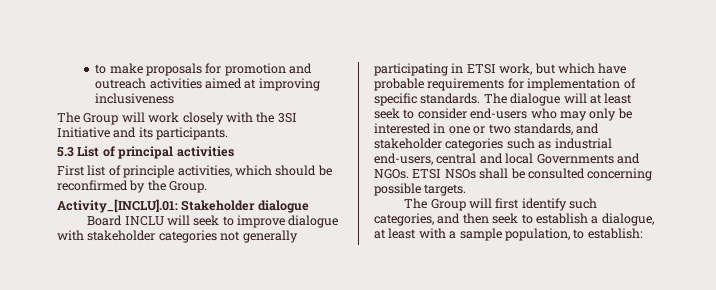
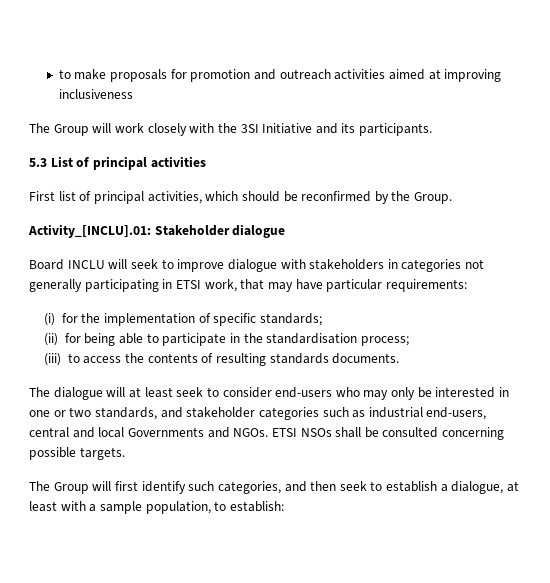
[123,165,175,178] principle -> [93,191,144,204] principal
[87,230,156,241] stakeholder -> [309,259,398,270] stakeholders in
[534,63,627,74] [374,78,636,91] [374,93,481,106] but which have probable requirements for implementation of specific standards. -> [240,279,467,292] [43,313,322,326] [43,333,409,346] [43,353,400,366] that may have particular requirements: // (i) for the implementation of specific standards; // (ii) for being able to participate in the standardisation process; // (iii) to access the contents of resulting standards documents. //

